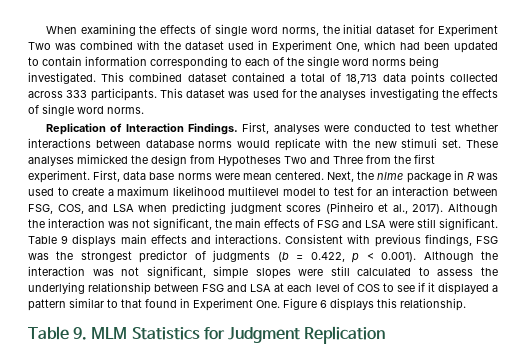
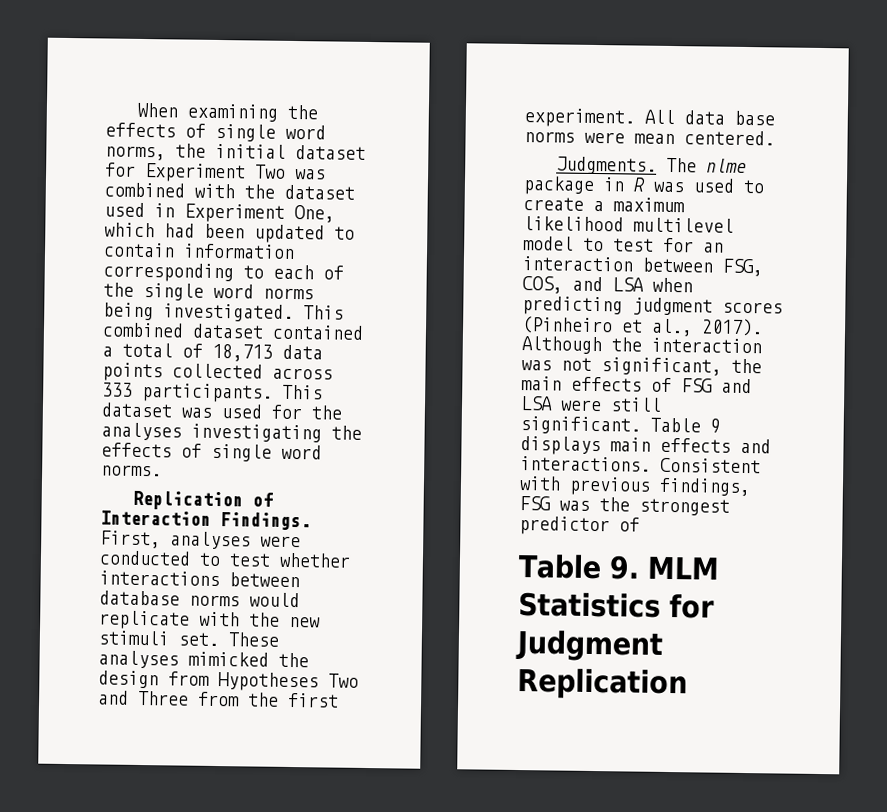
[93,170,121,182] First, -> [644,109,675,125] All
[327,171,375,182] Next, the -> [556,156,698,175] // Judgments. The
[212,250,498,263] [28,266,499,279] [28,282,498,295] [28,298,466,311] judgments (b = 0.422, p < 0.001). Although the interaction was not significant, simple slopes were still calculated to assess the underlying relationship between FSG and LSA at each level of COS to see if it displayed a pattern similar to that found in Experiment One. Figure 6 displays this relationship. -> (640, 524) none

